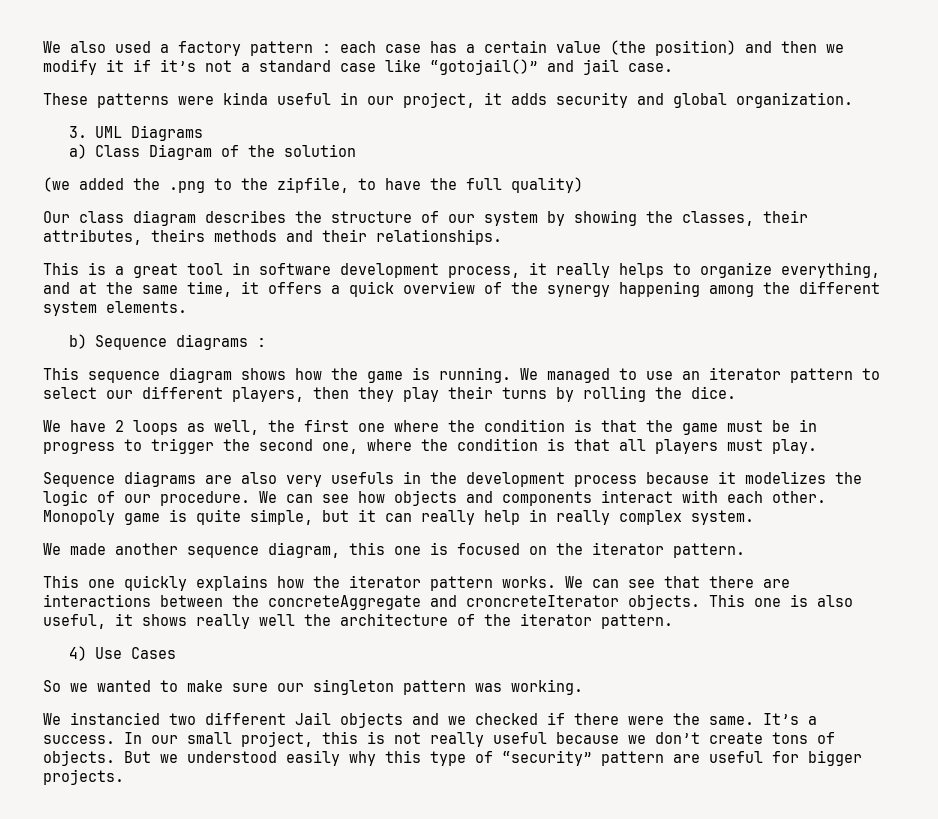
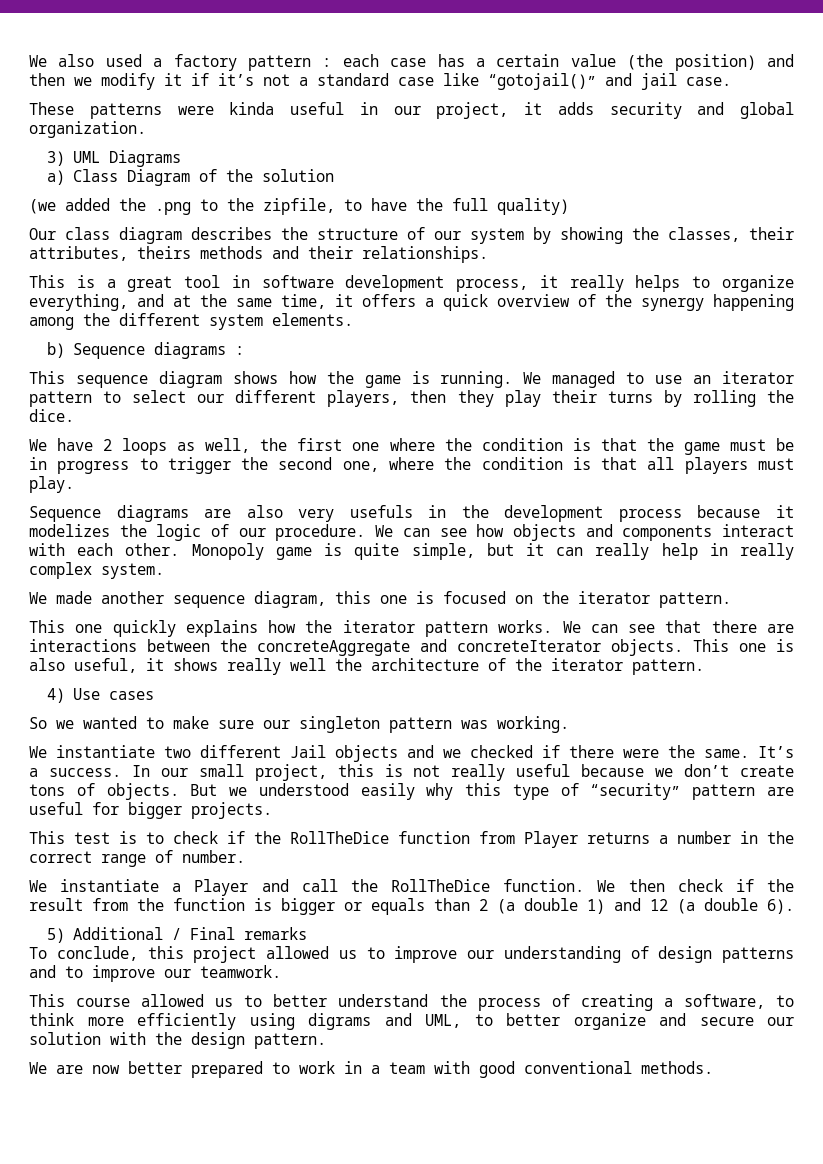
[69,126,88,138] 3. -> [46,151,65,166] 3)
[466,595,619,607] croncreteIterator -> [457,640,601,652] concreteIterator
[131,647,177,659] Cases -> [108,691,154,700] cases
[70,712,160,725] instancied -> [56,745,155,758] instantiate
(124, 777) none -> [29,831,794,848] [29,850,245,867] [29,879,795,896] [29,898,794,915] [46,927,307,943] [29,946,794,963] [29,965,281,982] [29,994,795,1011] [29,1013,794,1030] [29,1032,326,1049] [29,1061,713,1078] // This test is to check if the RollTheDice function from Player returns a number in the correct range of number. // We instantiate a Player and call the RollTheDice function. We then check if the result from the function is bigger or equals than 2 (a double 1) and 12 (a double 6). // 5) Additional / Final remarks // To conclude, this project allowed us to improve our understanding of design patterns and to improve our teamwork. // This course allowed us to better understand the process of creating a software, to think more efficiently using digrams and UML, to better organize and secure our solution with the design pattern. // We are now better prepared to work in a team with good conventional methods.

